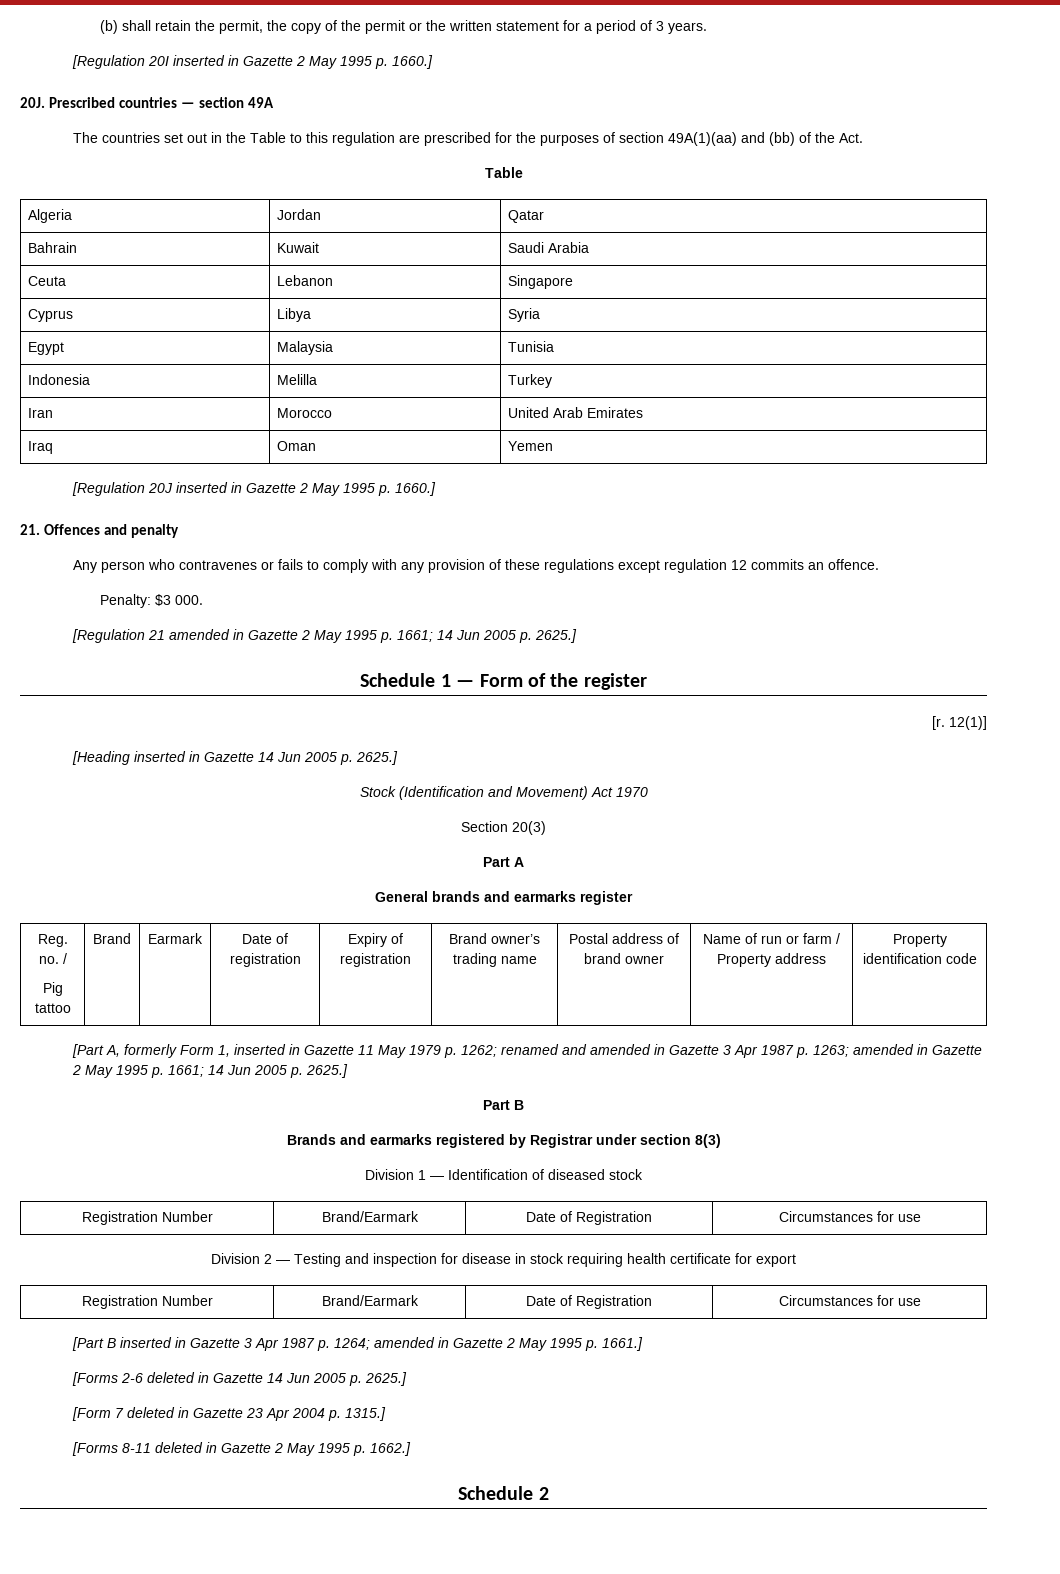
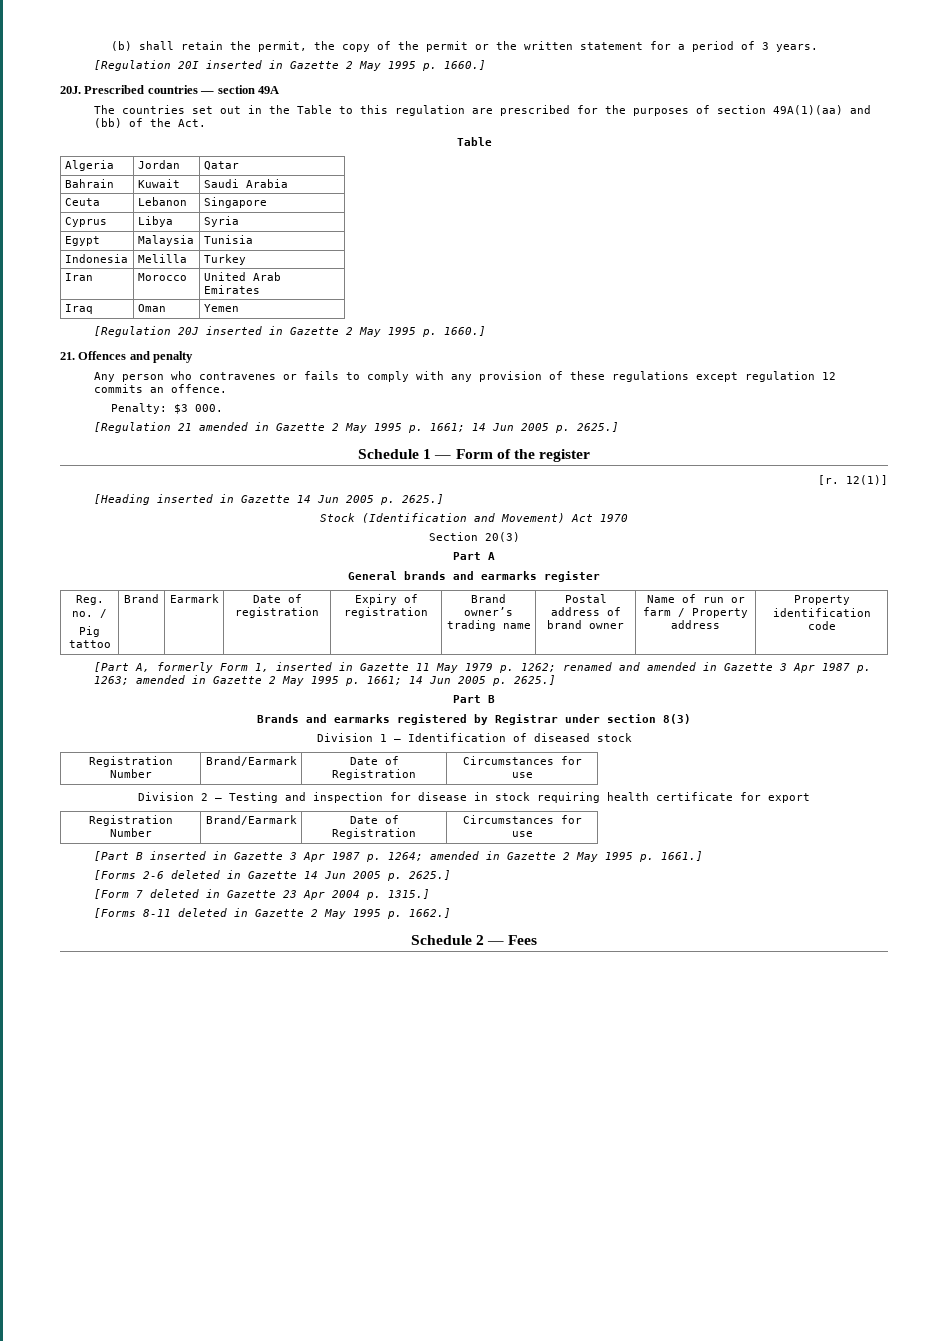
(549, 1493) none -> [487,935,538,945] — Fees

